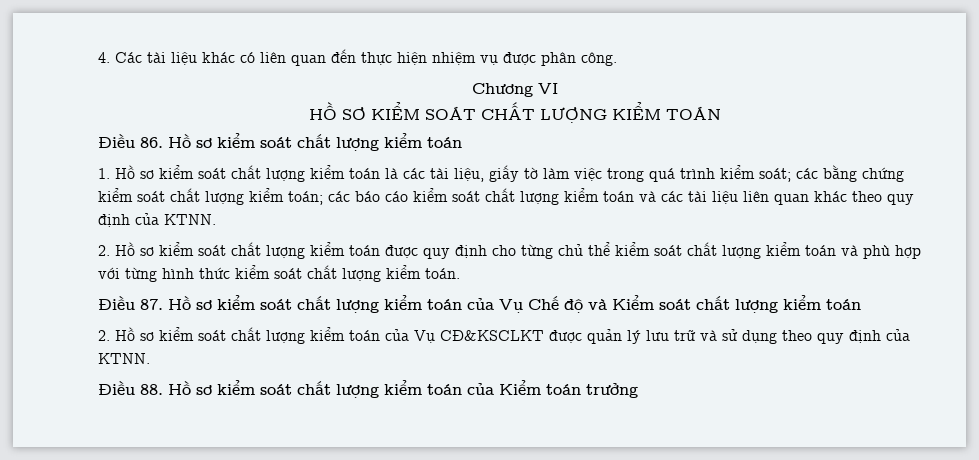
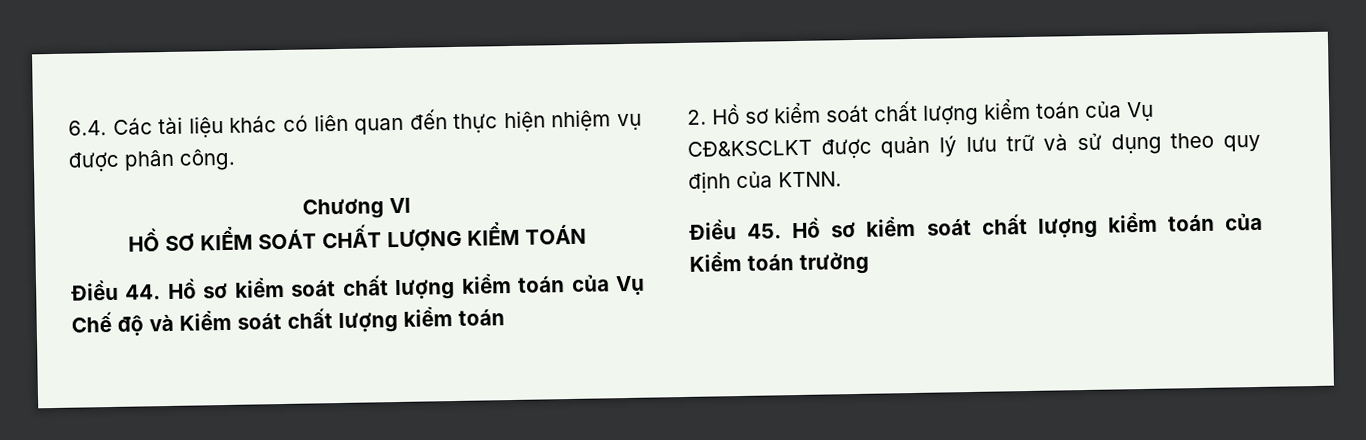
[98,52,110,63] 4. -> [68,120,107,136] 6.4.
[140,133,462,151] [98,165,904,182] [98,188,914,205] [98,213,216,227] [98,242,921,259] [98,265,460,282] [98,296,163,310] 86. Hồ sơ kiểm soát chất lượng kiểm toán // 1. Hồ sơ kiểm soát chất lượng kiểm toán là các tài liệu, giấy tờ làm việc trong quá trình kiểm soát; các bằng chứng kiểm soát chất lượng kiểm toán; các báo cáo kiểm soát chất lượng kiểm toán và các tài liệu liên quan khác theo quy định của KTNN. // 2. Hồ sơ kiểm soát chất lượng kiểm toán được quy định cho từng chủ thể kiểm soát chất lượng kiểm toán và phù hợp với từng hình thức kiểm soát chất lượng kiểm toán. // Điều 87. -> [125,284,162,300] 44.
[140,384,163,395] 88. -> [747,223,783,239] 45.

